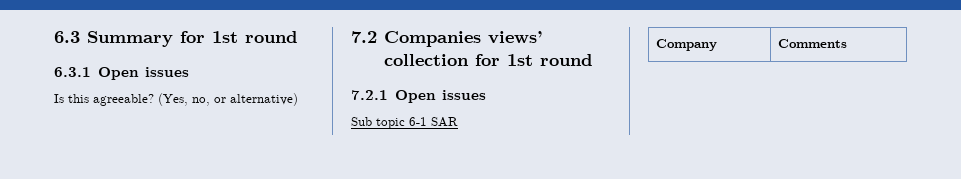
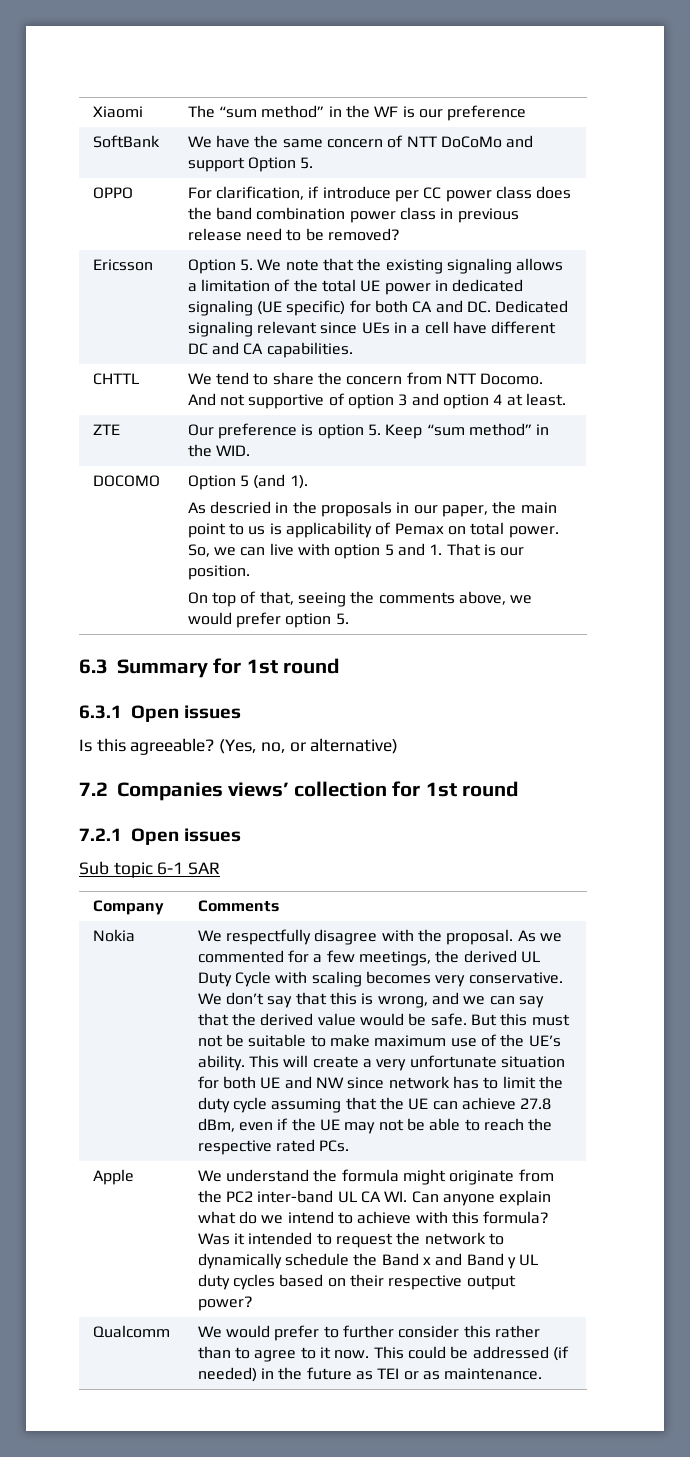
(54, 37) none -> [92,106,143,118] [187,105,527,121] [92,135,160,148] [187,135,534,148] [187,157,314,172] [92,187,133,199] [187,186,572,202] [187,207,519,223] [187,228,401,241] [92,259,153,271] [187,258,564,274] [187,279,524,295] [187,300,569,316] [187,321,557,337] [187,342,353,358] [92,373,139,385] [187,372,544,385] [187,393,566,409] [92,424,120,435] [187,423,550,439] [187,444,251,457] [92,475,160,487] [187,474,308,490] [187,501,557,517] [187,522,559,538] [187,543,525,559] [187,565,250,580] [187,591,533,607] [187,612,349,628] Xiaomi | The “sum method” in the WF is our preference // SoftBank | We have the same concern of NTT DoCoMo and support Option 5. // OPPO | For clarification, if introduce per CC power class does the band combination power class in previous release need to be removed? // Ericsson | Option 5. We note that the existing signaling allows a limitation of the total UE power in dedicated signaling (UE specific) for both CA and DC. Dedicated signaling relevant since UEs in a cell have different DC and CA capabilities. // CHTTL | We tend to share the concern from NTT Docomo. And not supportive of option 3 and option 4 at least. // ZTE | Our preference is option 5. Keep “sum method” in the WID. // DOCOMO | Option 5 (and 1). // As descried in the proposals in our paper, the main point to us is applicability of Pemax on total power. So, we can live with option 5 and 1. That is our position. // On top of that, seeing the comments above, we would prefer option 5. //
(847, 43) none -> [92,929,135,942] [197,929,562,945] [197,950,540,966] [197,971,563,987] [197,992,544,1008] [197,1013,570,1026] [197,1034,561,1047] [197,1055,565,1071] [197,1076,563,1089] [197,1097,552,1113] [197,1118,553,1134] [197,1139,350,1155] [92,1169,134,1185] [197,1169,554,1185] [197,1190,552,1206] [197,1211,550,1224] [197,1232,504,1248] [197,1253,539,1269] [197,1274,516,1290] [197,1296,253,1311] [92,1325,170,1338] [197,1325,540,1341] [197,1346,569,1362] [197,1367,543,1382] // Nokia | We respectfully disagree with the proposal. As we commented for a few meetings, the derived UL Duty Cycle with scaling becomes very conservative. We don’t say that this is wrong, and we can say that the derived value would be safe. But this must not be suitable to make maximum use of the UE’s ability. This will create a very unfortunate situation for both UE and NW since network has to limit the duty cycle assuming that the UE can achieve 27.8 dBm, even if the UE may not be able to reach the respective rated PCs. // Apple | We understand the formula might originate from the PC2 inter-band UL CA WI. Can anyone explain what do we intend to achieve with this formula? Was it intended to request the network to dynamically schedule the Band x and Band y UL duty cycles based on their respective output power? // Qualcomm | We would prefer to further consider this rather than to agree to it now. This could be addressed (if needed) in the future as TEI or as maintenance.

